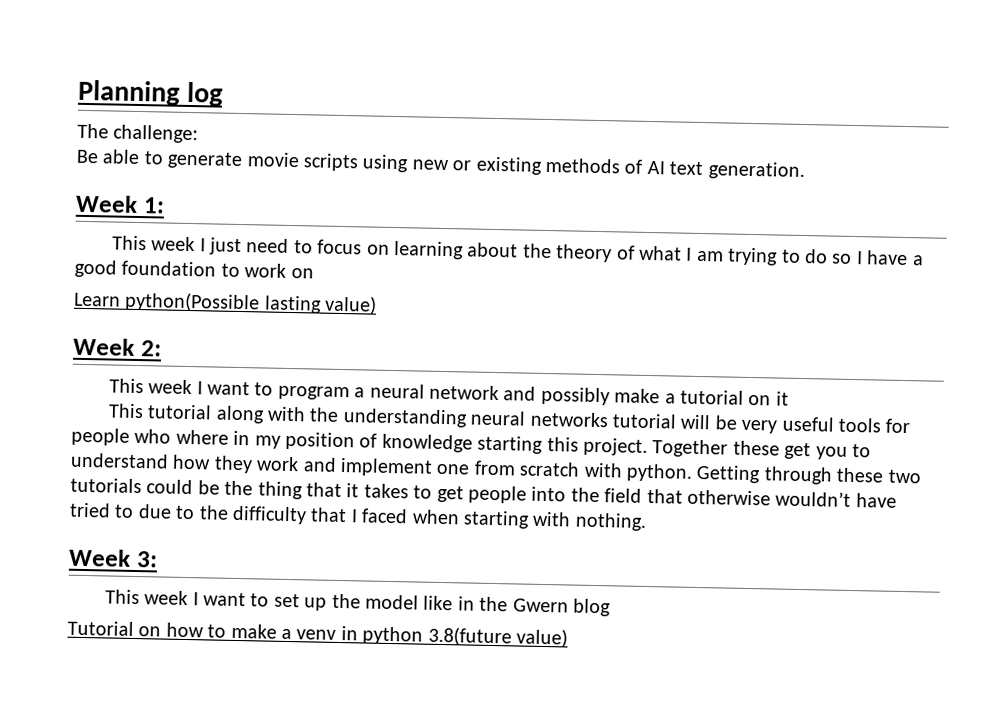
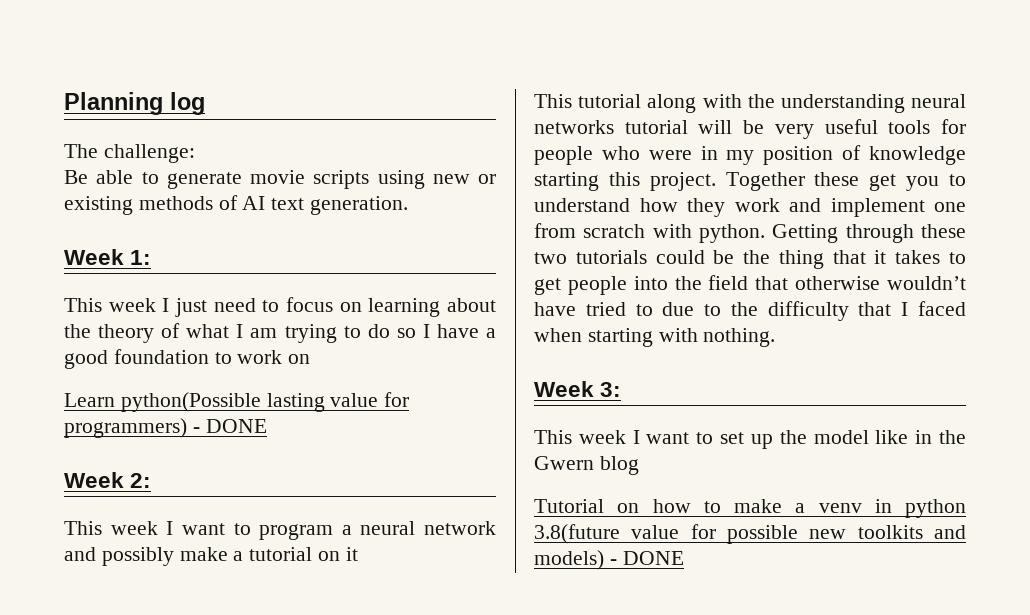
[324,295,378,315] value) -> [330,392,410,407] [64,418,267,438] value for programmers) - DONE
[175,429,229,445] where -> [648,150,692,160] were
[516,628,568,648] value) -> [631,524,966,544] [534,550,684,570] value for possible new toolkits and models) - DONE

